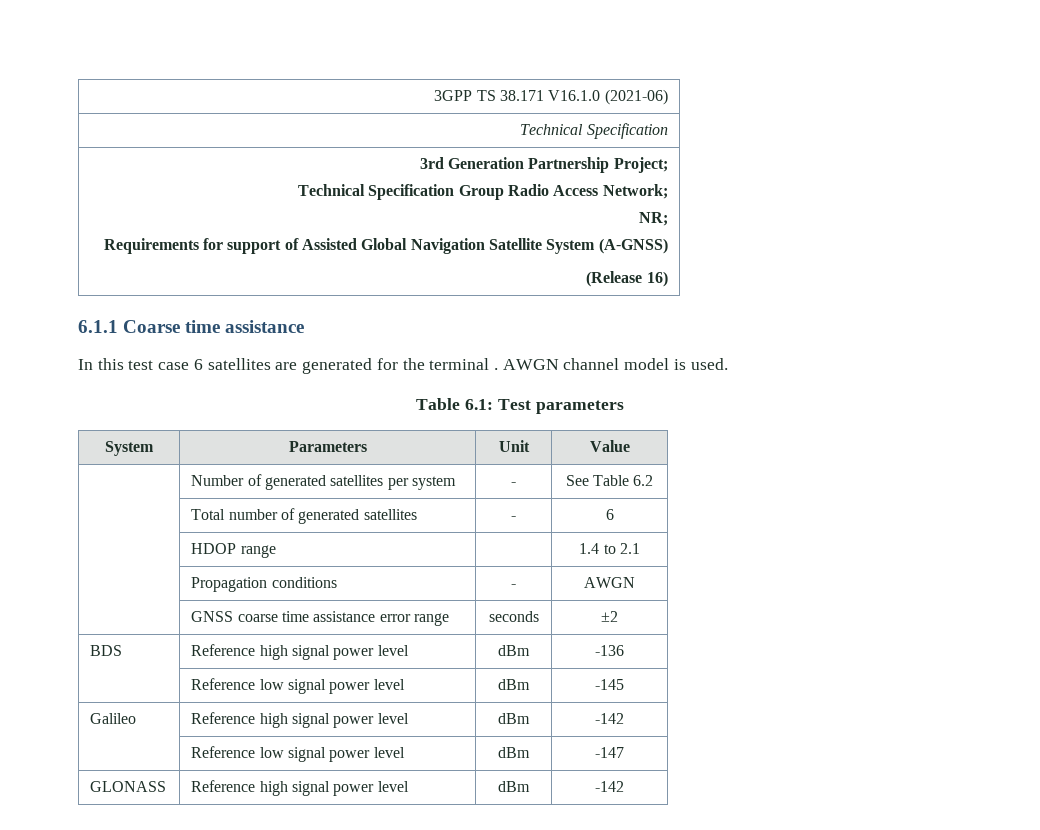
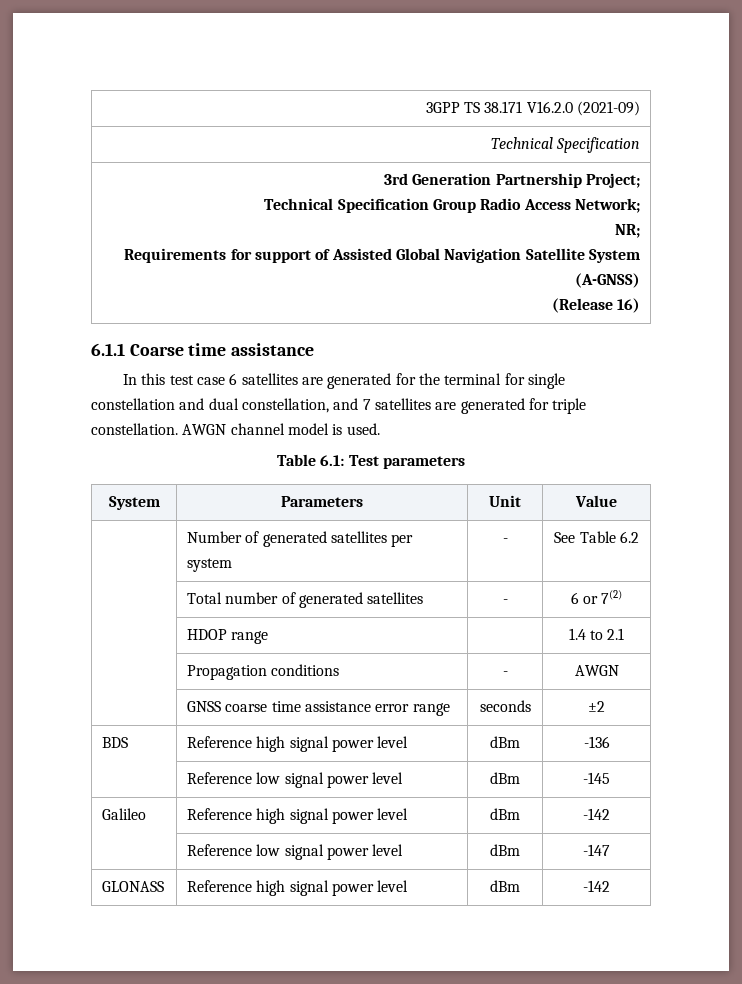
[548,89,668,105] V16.1.0 (2021-06) -> [526,101,640,116] V16.2.0 (2021-09)
[493,368,498,370] . -> [504,373,565,389] [91,398,587,414] [91,423,178,435] for single constellation and dual constellation, and 7 satellites are generated for triple constellation.
(614, 514) none -> [583,590,623,604] or 7(2)

